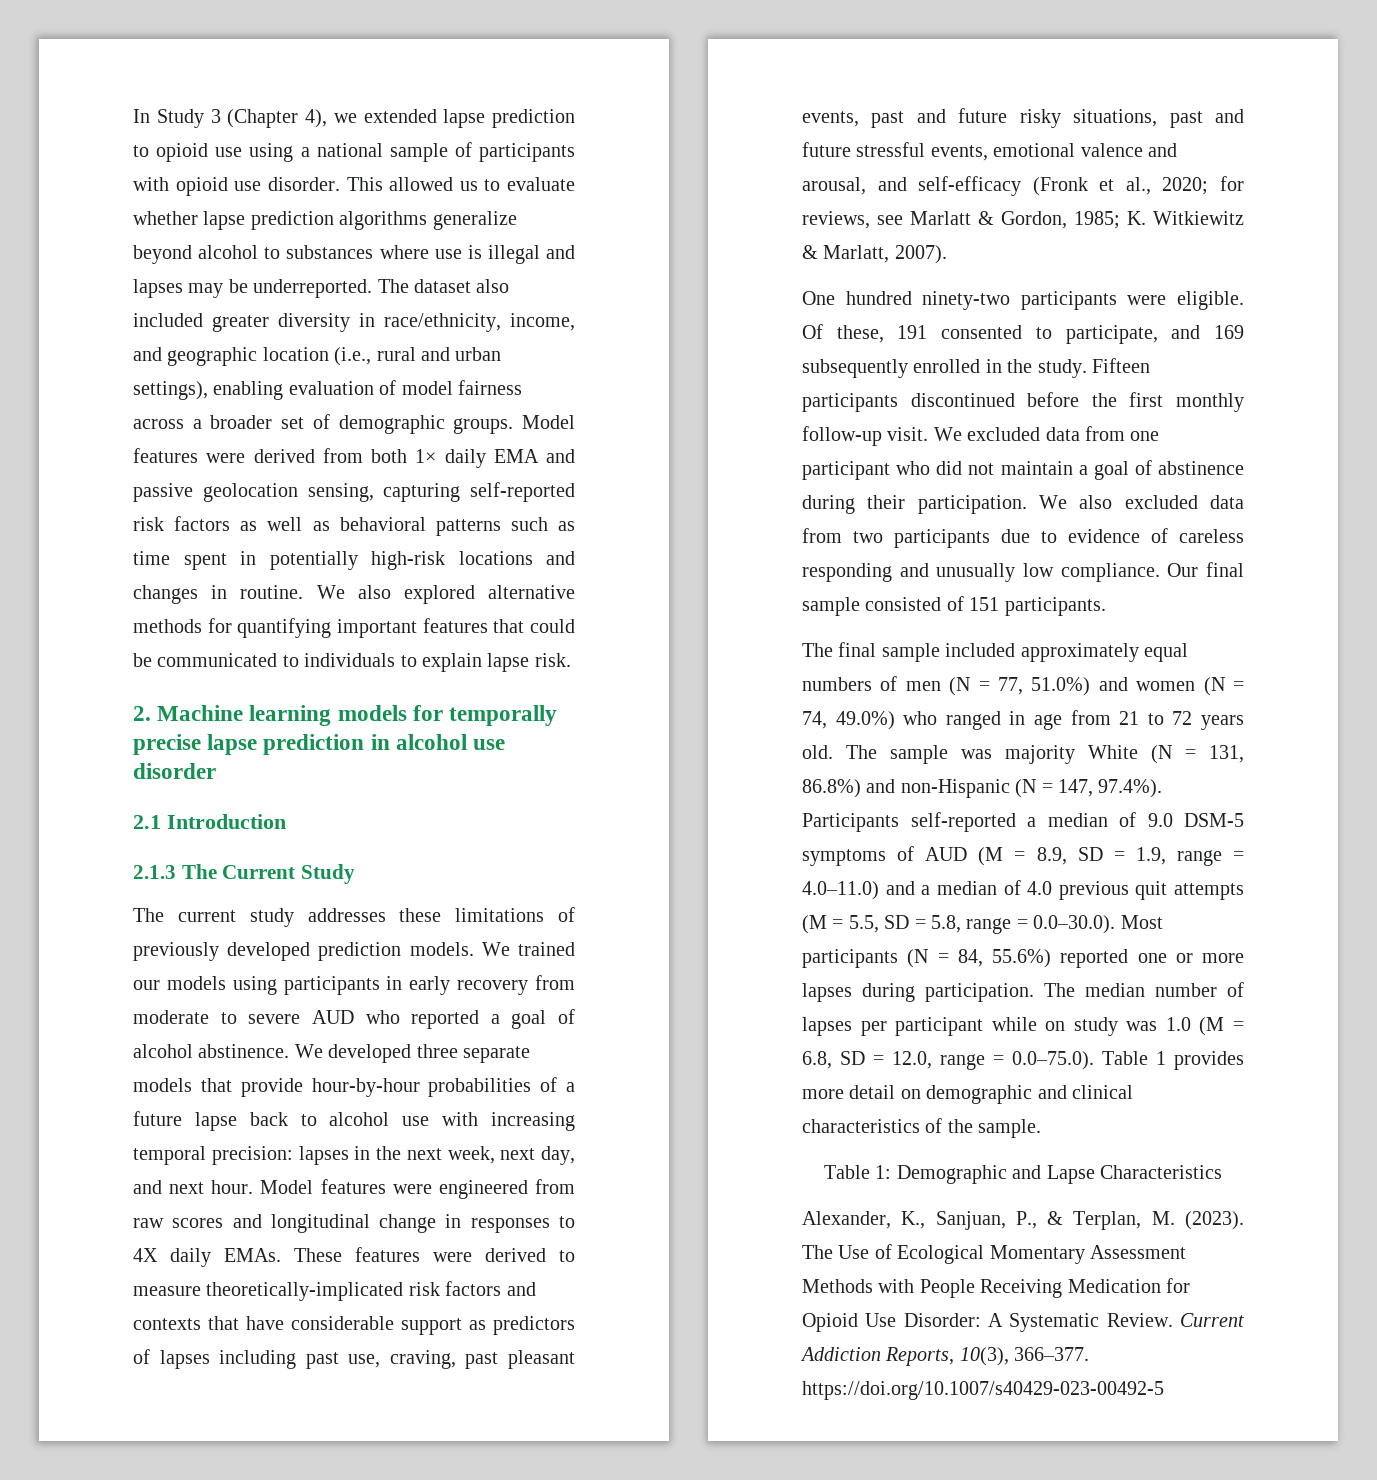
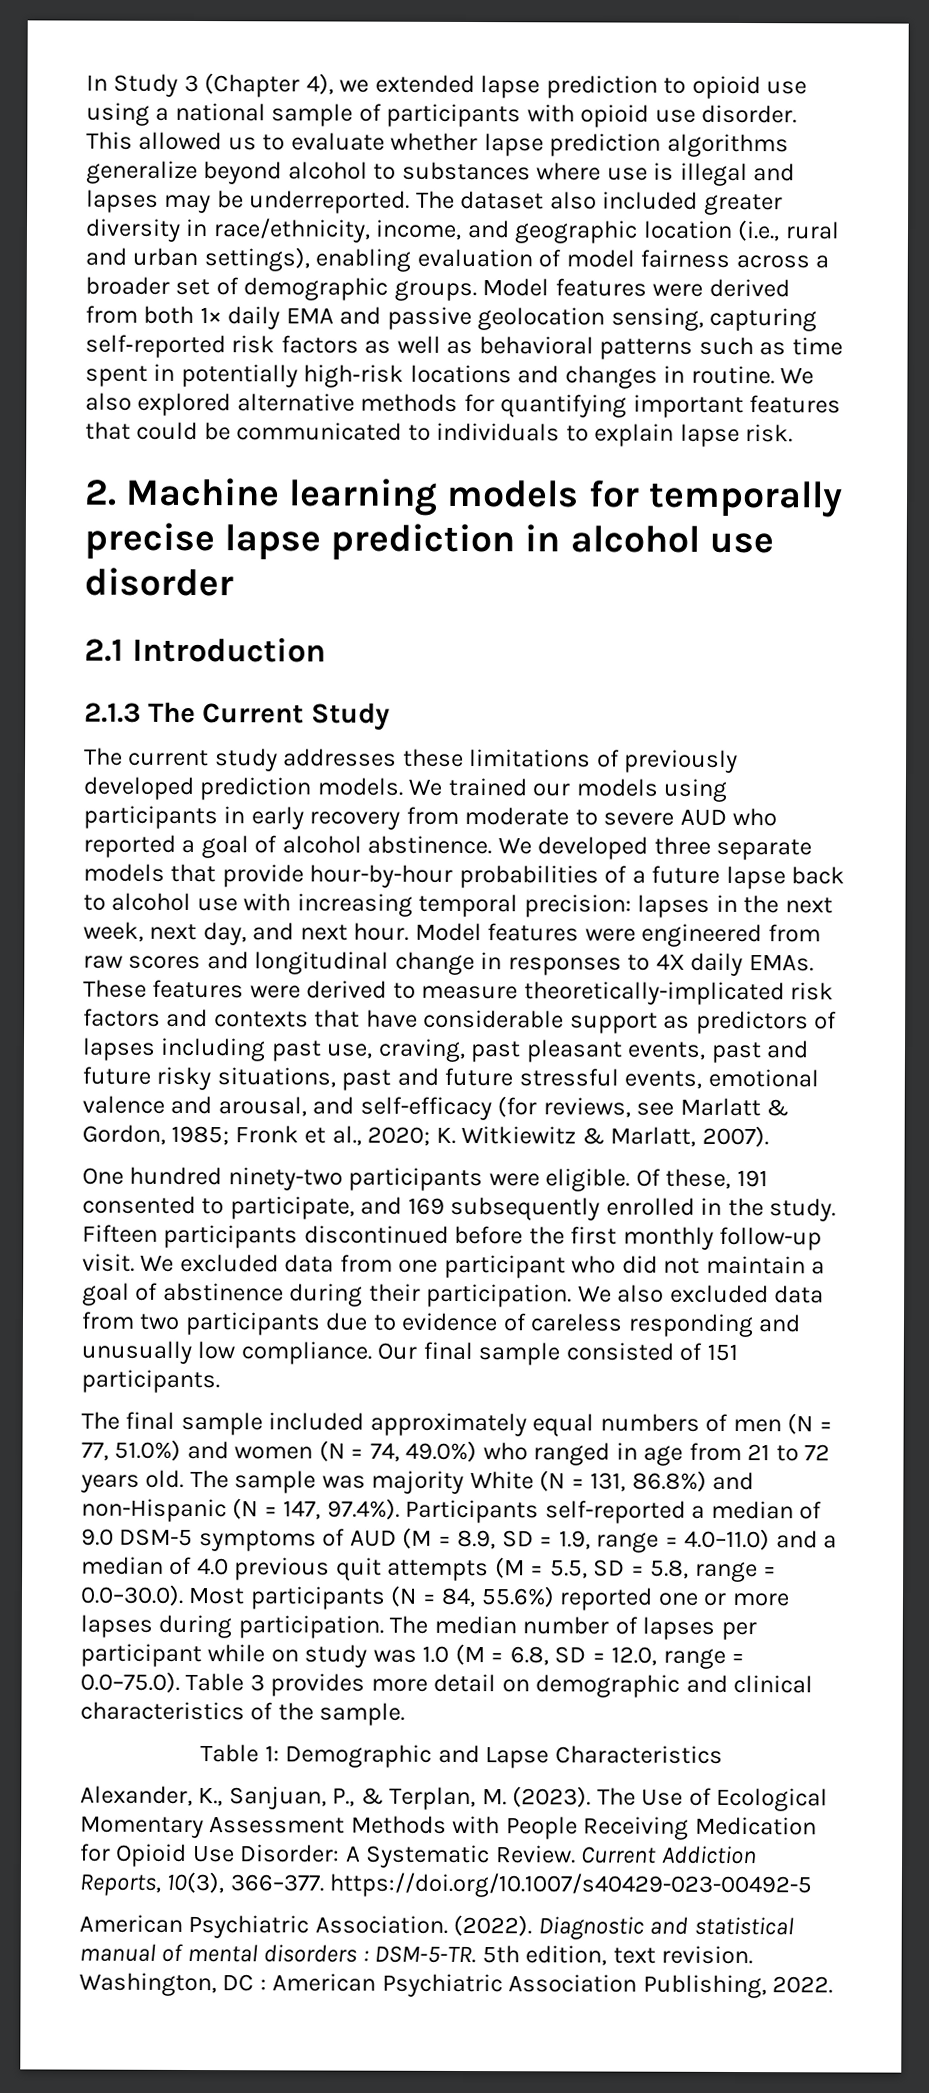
[1032,176,1244,196] (Fronk et al., 2020; for -> [497,1096,538,1118] (for
(1120, 220) none -> [234,1125,431,1146] Fronk et al., 2020;
[1156,1051,1166,1065] 1 -> [249,1674,265,1692] 3
(1164, 1390) none -> [79,1914,794,1940] [79,1943,754,1966] [79,1972,834,1999] // American Psychiatric Association. (2022). Diagnostic and statistical manual of mental disorders : DSM-5-TR. 5th edition, text revision. Washington, DC : American Psychiatric Association Publishing, 2022.

